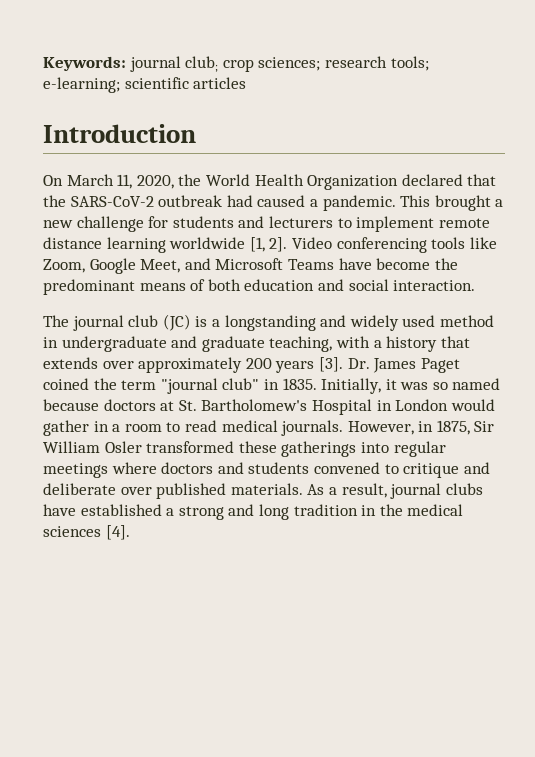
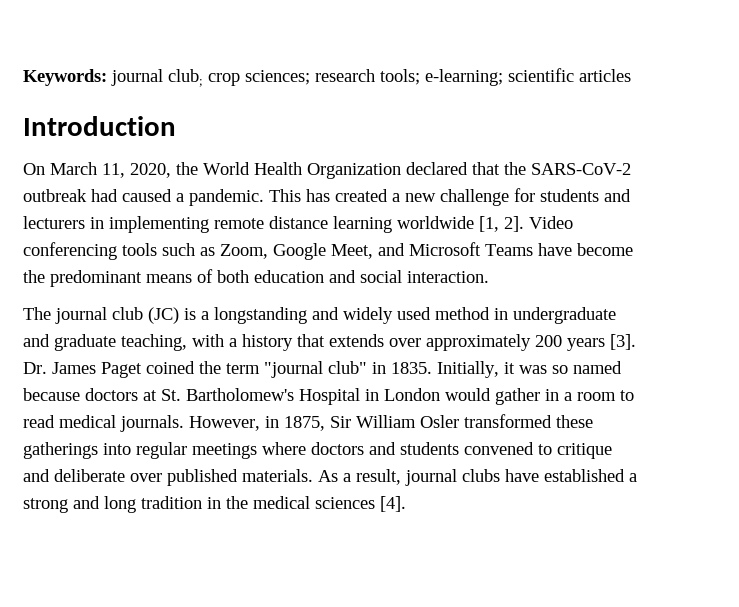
[434,195,491,211] brought -> [306,189,388,202] has created
[337,216,435,232] to implement -> [90,216,209,233] in implementing
[469,237,497,249] like -> [162,243,215,256] such as

